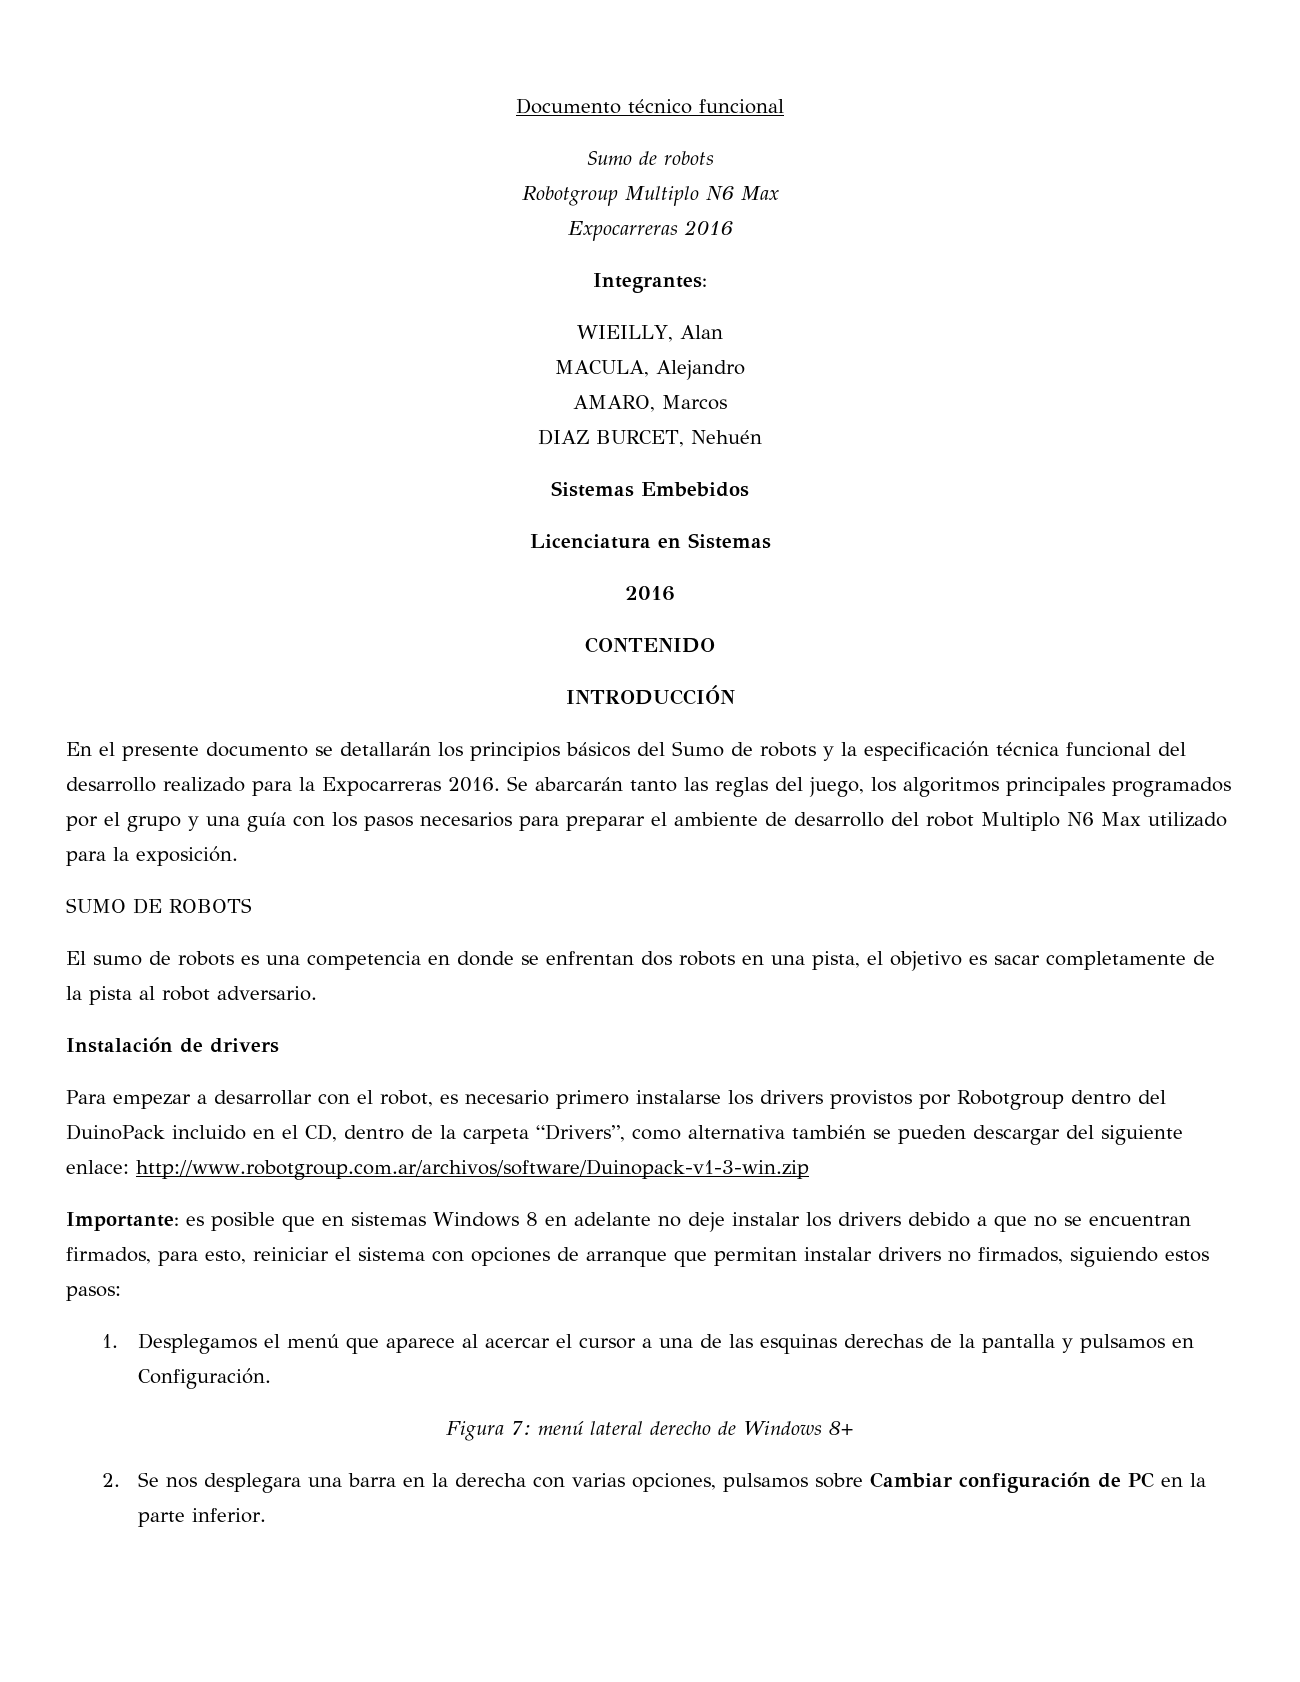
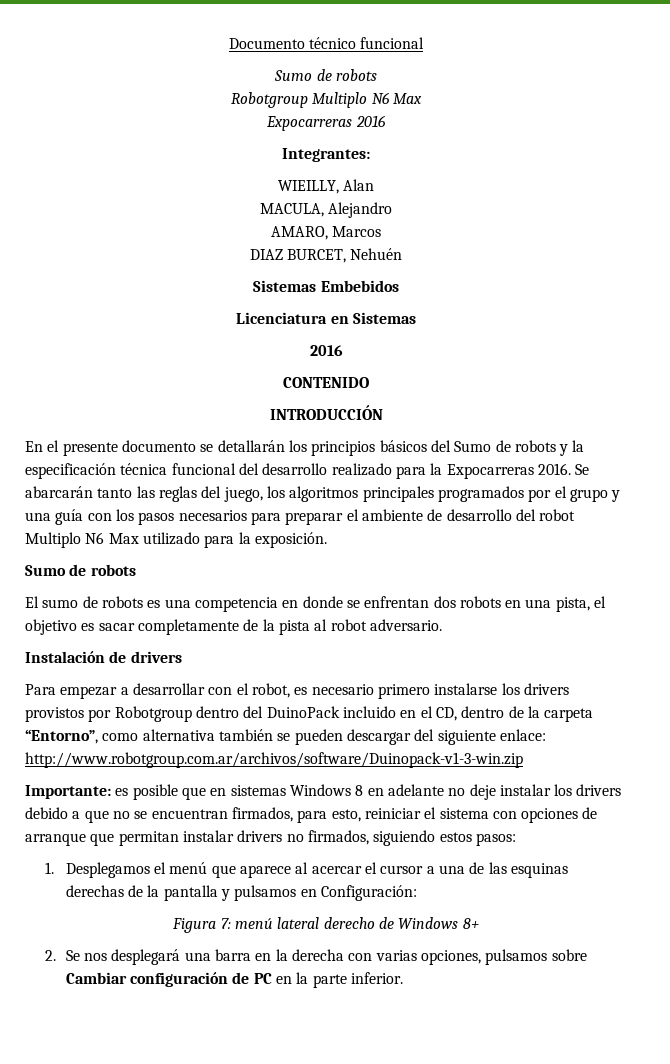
[66,898,252,914] SUMO DE ROBOTS -> [25,564,136,576] Sumo de robots
[535,1124,625,1142] “Drivers”, -> [25,729,98,744] “Entorno”,
[137,1368,271,1389] Configuración. -> [321,885,418,901] Configuración:
[203,1473,301,1493] desplegara -> [111,949,181,965] desplegará

